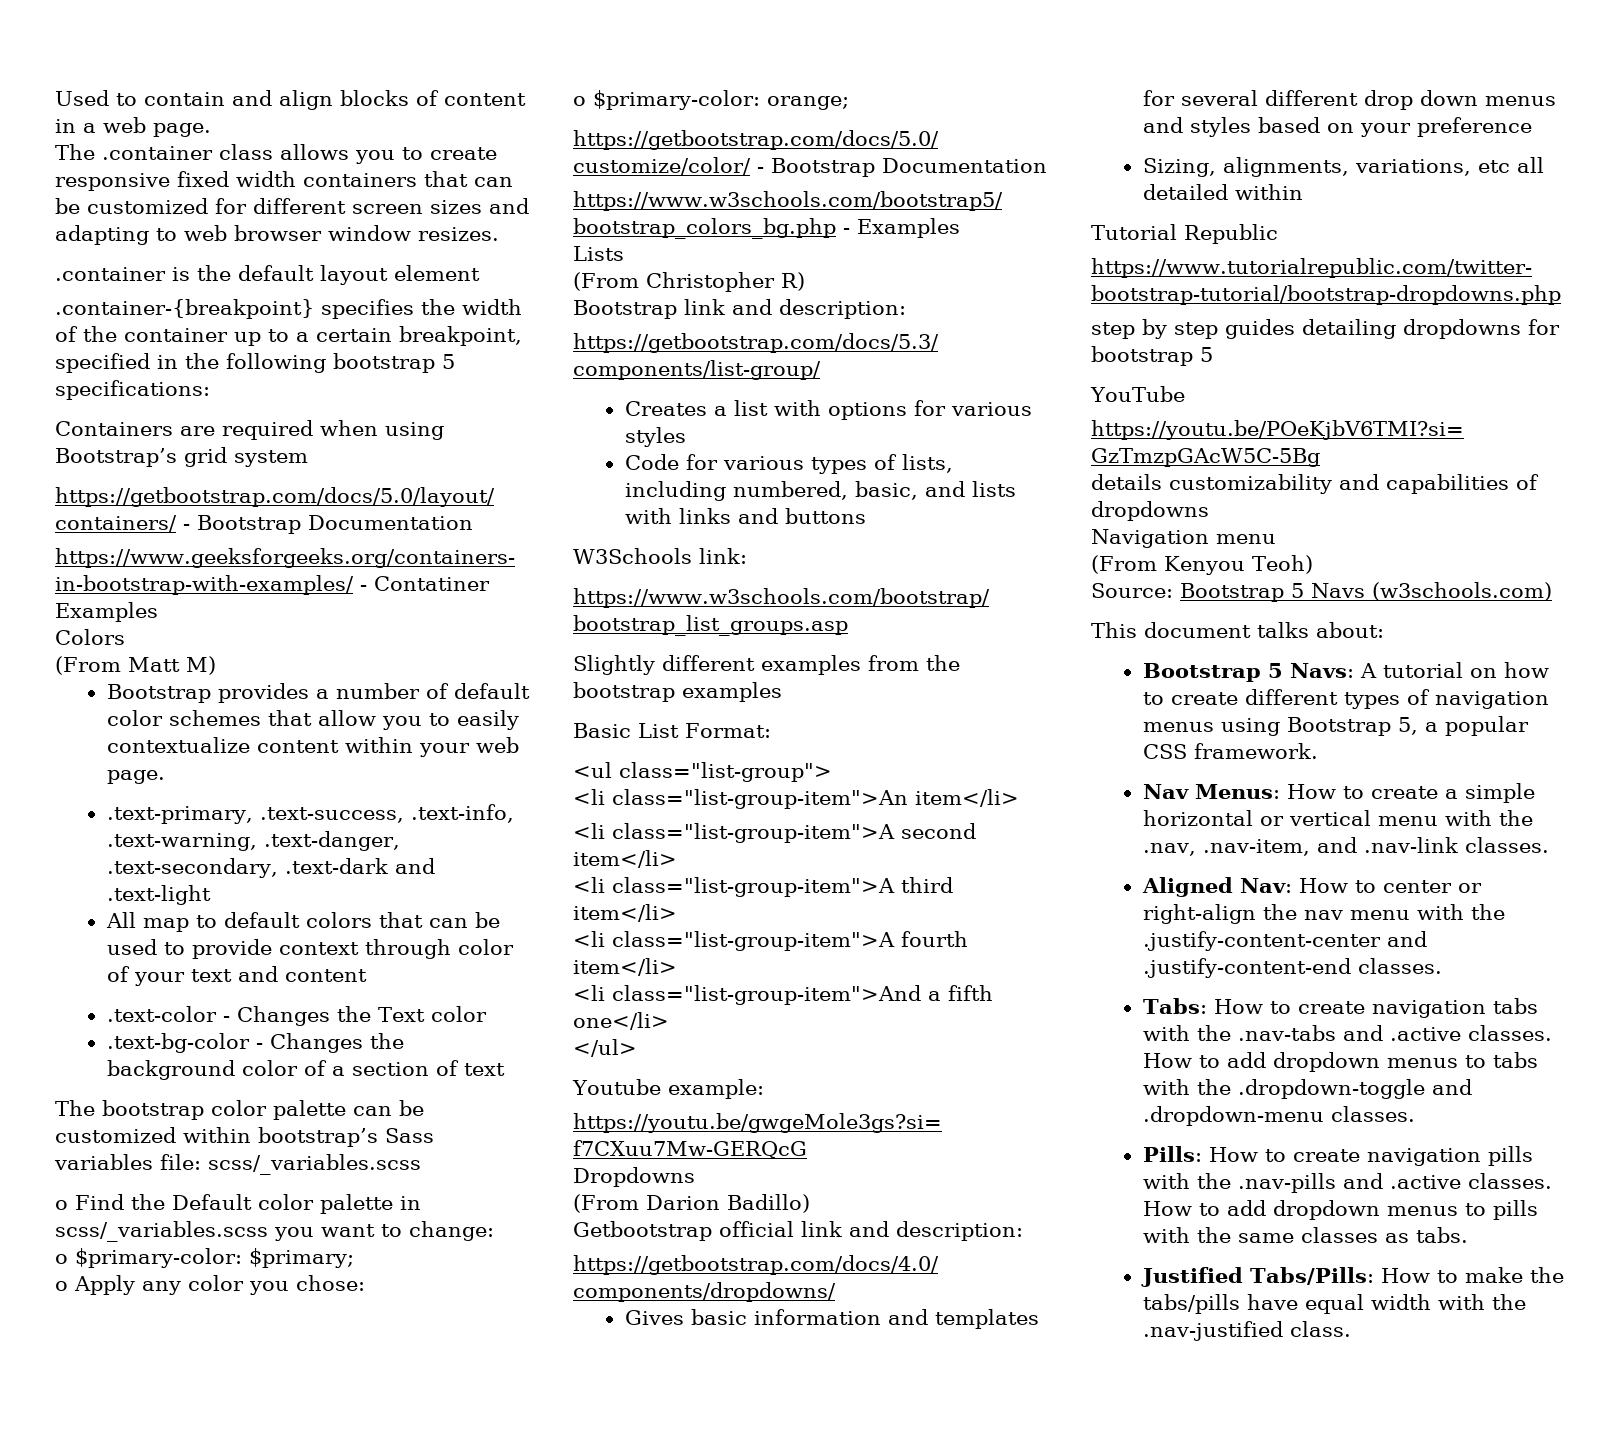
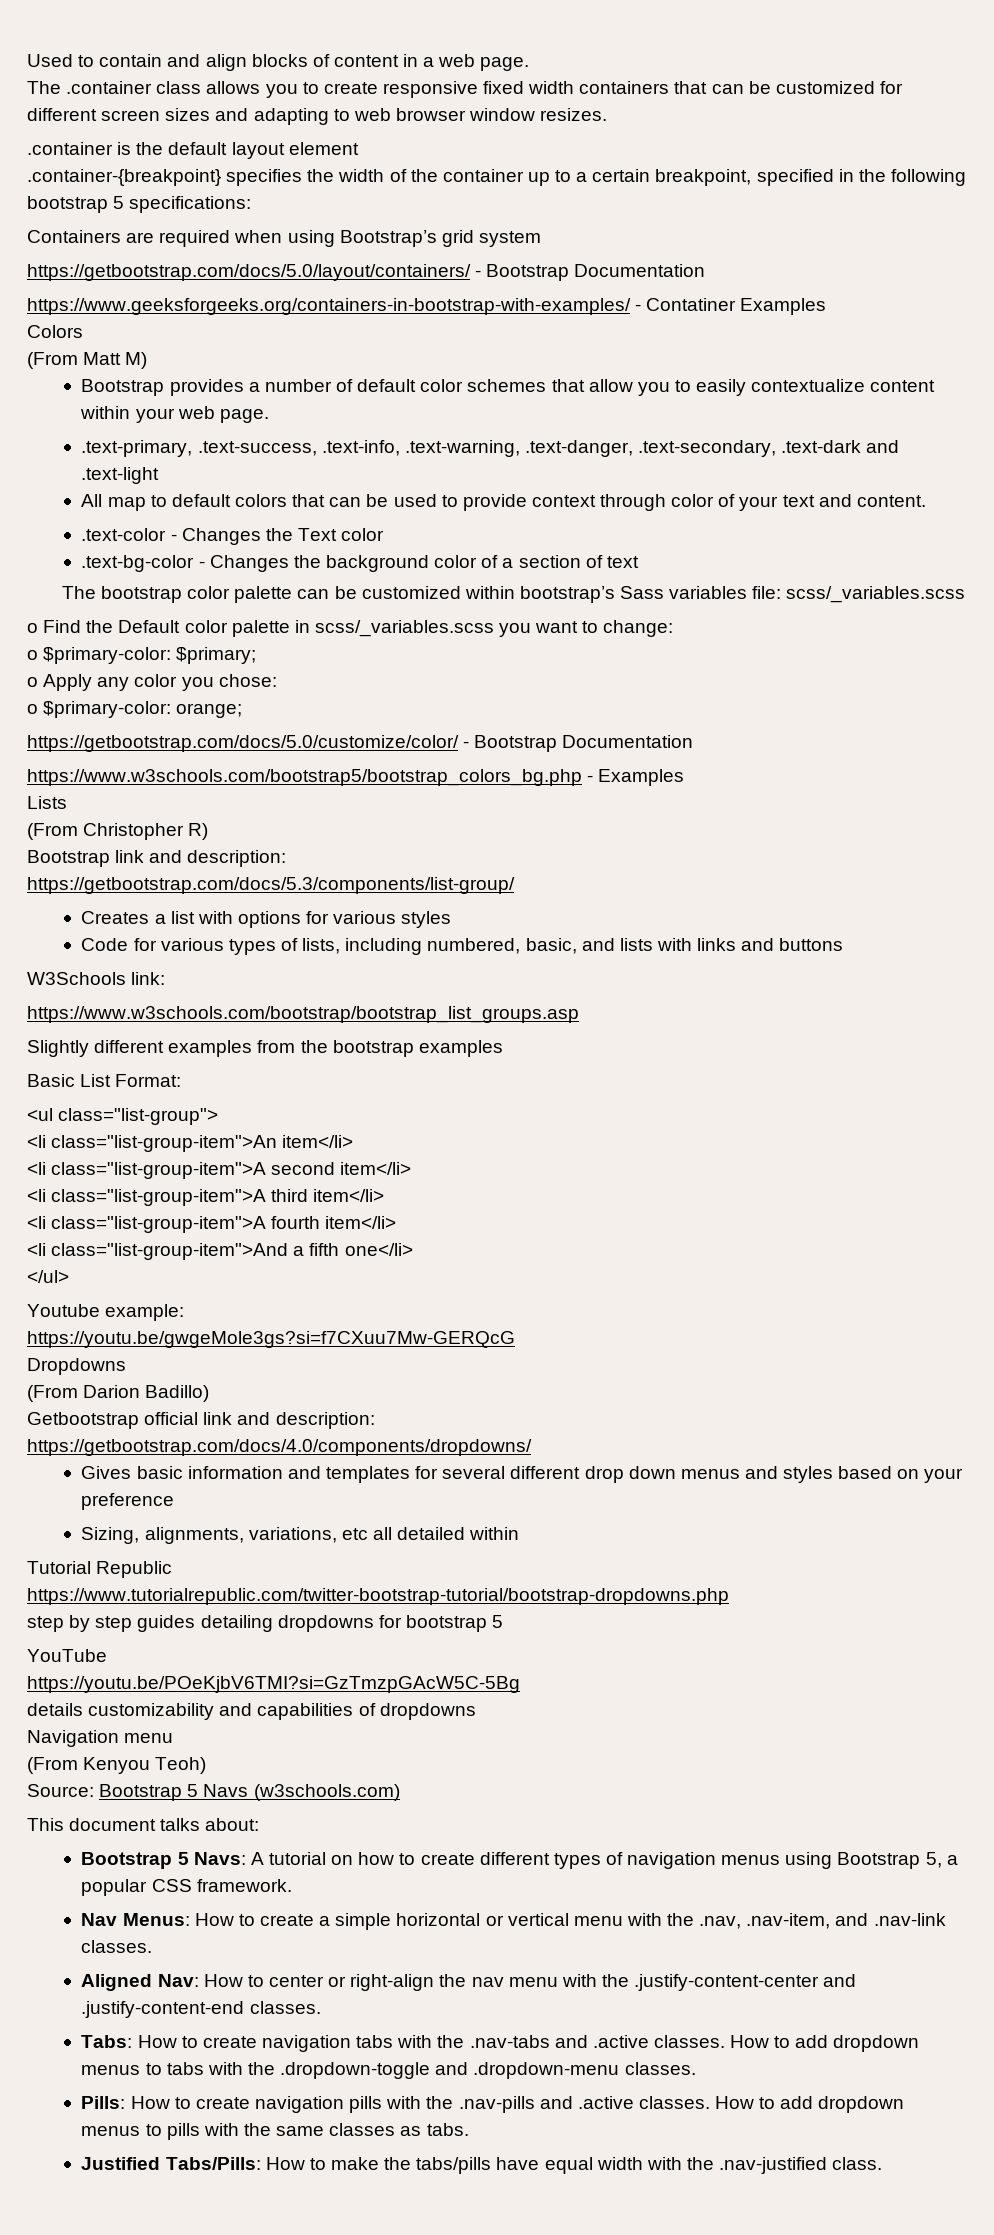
[284,969,367,982] content -> [856,495,926,507] content.

